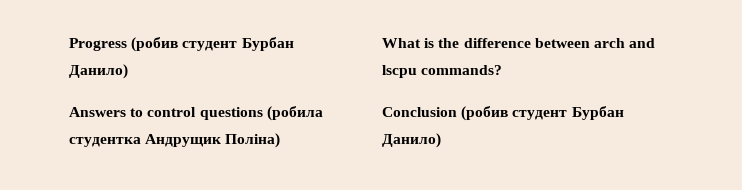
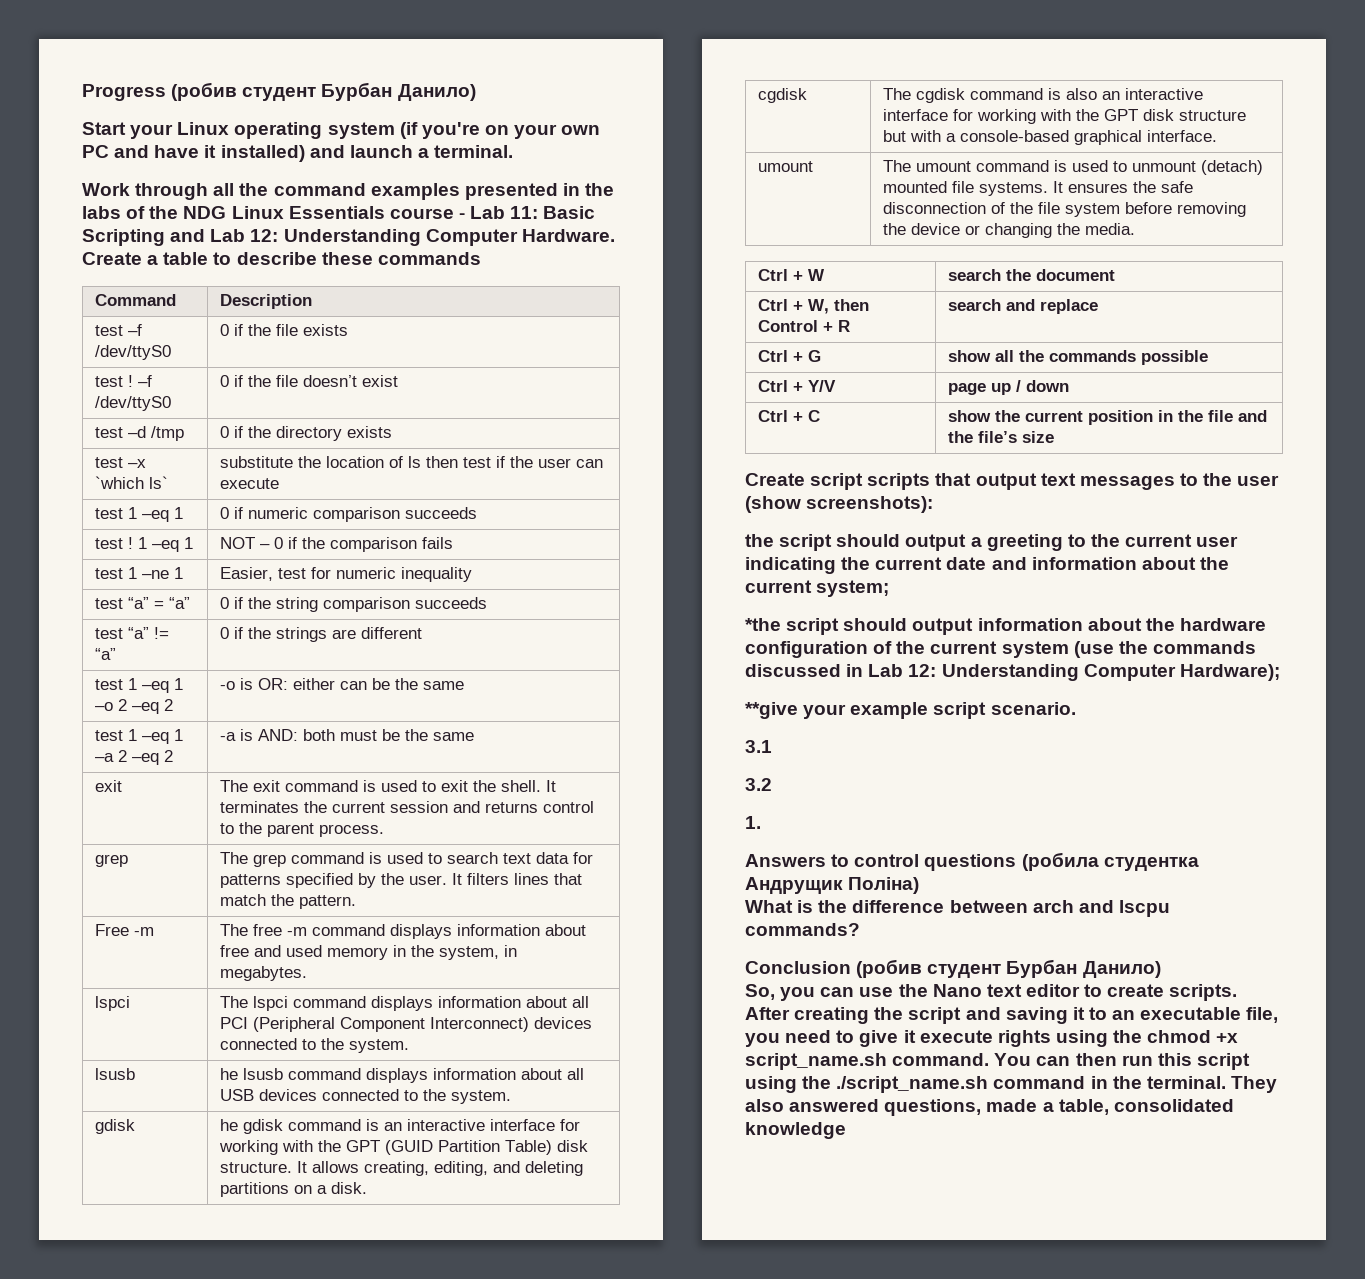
(128, 71) none -> [82,122,601,139] [82,145,514,162] [82,183,615,200] [82,206,596,219] [82,229,615,246] [82,252,481,265] [95,294,177,306] [220,294,313,309] [95,324,143,336] [95,345,172,360] [220,324,349,336] [95,375,153,387] [95,396,172,411] [220,375,399,387] [95,426,185,441] [220,426,393,441] [95,457,147,468] [95,476,169,489] [220,456,604,468] [220,478,280,489] [95,507,184,522] [220,507,478,522] [95,537,194,552] [220,537,454,552] [95,567,184,579] [220,567,473,582] [95,597,191,609] [220,597,488,612] [95,627,170,639] [95,648,117,660] [220,627,423,642] [95,678,184,693] [95,699,174,714] [220,678,465,690] [95,729,184,744] [95,750,174,765] [220,729,475,741] [95,780,123,792] [220,780,557,792] [220,801,595,813] [220,822,385,837] [95,854,129,867] [220,852,594,867] [220,873,583,888] [220,894,357,909] [95,924,155,936] [220,924,587,939] [220,945,518,960] [220,966,308,981] [95,996,131,1011] [220,996,590,1011] [220,1017,593,1032] [220,1038,410,1053] [95,1068,136,1080] [220,1068,585,1083] [220,1089,512,1104] [95,1119,136,1134] [220,1119,581,1134] [219,1140,589,1155] [220,1161,584,1176] [220,1182,368,1197] [758,88,808,103] [883,88,1204,103] [883,109,1247,124] [883,130,1218,145] [758,161,814,172] [883,160,1264,175] [883,181,1194,196] [883,202,1247,217] [883,223,1136,238] [758,269,826,281] [948,269,1116,281] [758,299,870,314] [758,320,851,332] [948,299,1099,314] [758,350,822,362] [948,350,1209,365] [758,380,837,392] [948,380,1070,395] [758,410,821,422] [948,410,1268,425] [948,431,1055,443] [745,473,1280,490] [745,496,934,513] [745,534,1239,551] [745,557,1229,574] [745,580,890,597] [745,618,1266,635] [745,641,1256,658] [745,664,1280,681] [745,702,1076,719] [745,740,772,753] [745,778,772,791] [745,816,761,829] // Start your Linux operating system (if you're on your own PC and have it installed) and launch a terminal. // Work through all the command examples presented in the labs of the NDG Linux Essentials course - Lab 11: Basic Scripting and Lab 12: Understanding Computer Hardware. Create a table to describe these commands // Command | Description // test –f /dev/ttyS0 | 0 if the file exists // test ! –f /dev/ttyS0 | 0 if the file doesn’t exist // test –d /tmp | 0 if the directory exists // test –x `which ls` | substitute the location of ls then test if the user can execute // test 1 –eq 1 | 0 if numeric comparison succeeds // test ! 1 –eq 1 | NOT – 0 if the comparison fails // test 1 –ne 1 | Easier, test for numeric inequality // test “a” = “a” | 0 if the string comparison succeeds // test “a” != “a” | 0 if the strings are different // test 1 –eq 1 –o 2 –eq 2 | -o is OR: either can be the same // test 1 –eq 1 –a 2 –eq 2 | -a is AND: both must be the same // exit | The exit command is used to exit the shell. It terminates the current session and returns control to the parent process. // grep | The grep command is used to search text data for patterns specified by the user. It filters lines that match the pattern. // Free -m | The free -m command displays information about free and used memory in the system, in megabytes. // lspci | The lspci command displays information about all PCI (Peripheral Component Interconnect) devices connected to the system. // lsusb | he lsusb command displays information about all USB devices connected to the system. // gdisk | he gdisk command is an interactive interface for working with the GPT (GUID Partition Table) disk structure. It allows creating, editing, and deleting partitions on a disk. // cgdisk | The cgdisk command is also an interactive interface for working with the GPT disk structure but with a console-based graphical interface. // umount | The umount command is used to unmount (detach) mounted file systems. It ensures the safe disconnection of the file system before removing the device or changing the media. // Ctrl + W | search the document // Ctrl + W, then Control + R | search and replace // Ctrl + G | show all the commands possible // Ctrl + Y/V | page up / down // Ctrl + C | show the current position in the file and the file’s size // Create script scripts that output text messages to the user (show screenshots): // the script should output a greeting to the current user indicating the current date and information about the current system; // *the script should output information about the hardware configuration of the current system (use the commands discussed in Lab 12: Understanding Computer Hardware); // **give your example script scenario. // 3.1 // 3.2 // 1.
(441, 140) none -> [745,984,1238,1001] [745,1007,1279,1024] [745,1030,1239,1047] [745,1053,1250,1070] [745,1076,1277,1093] [745,1099,1234,1116] [745,1122,846,1139] // So, you can use the Nano text editor to create scripts. After creating the script and saving it to an executable file, you need to give it execute rights using the chmod +x script_name.sh command. You can then run this script using the ./script_name.sh command in the terminal. They also answered questions, made a table, consolidated knowledge

